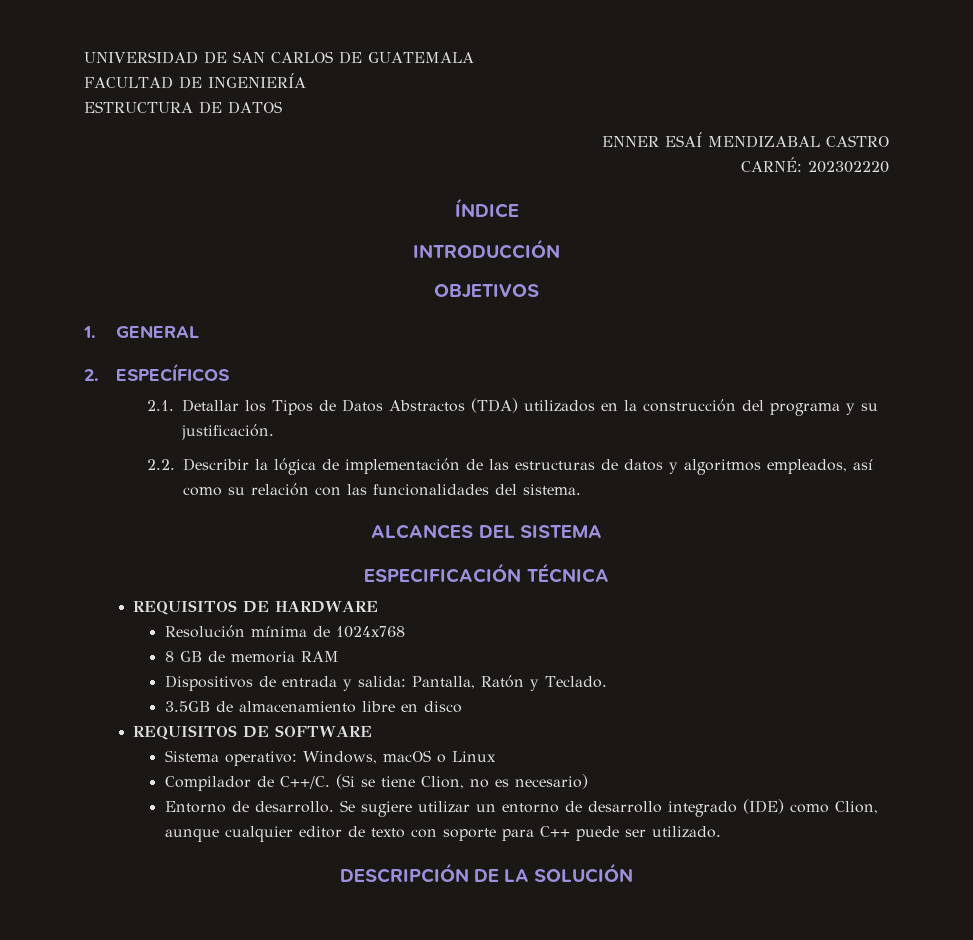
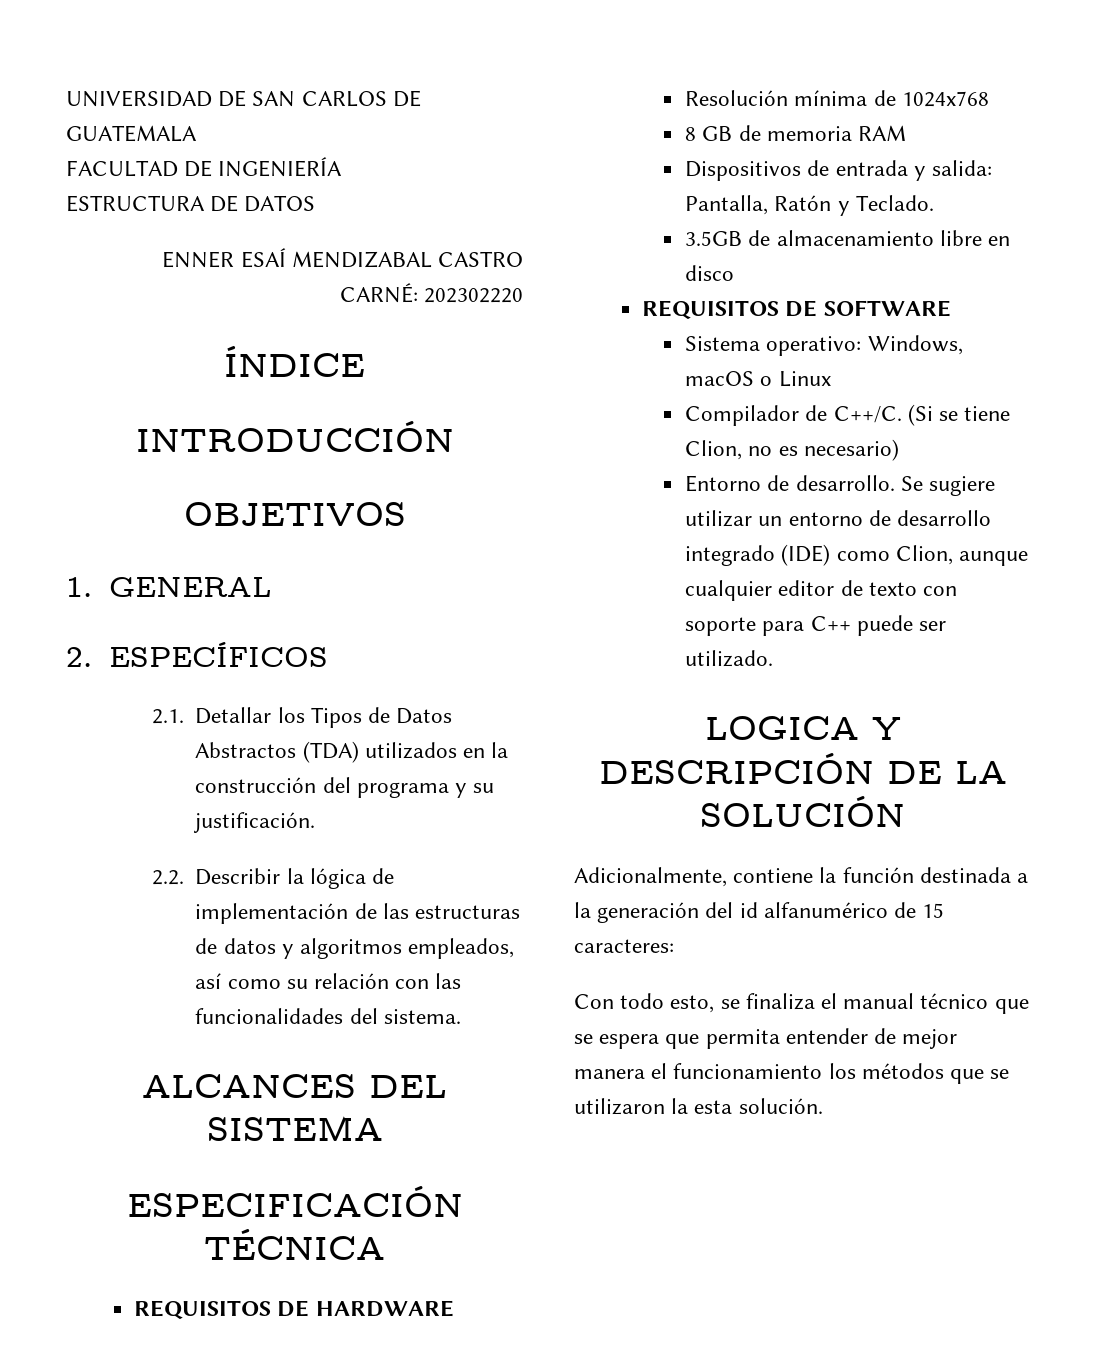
(721, 832) none -> [704,716,901,740] LOGICA Y
(634, 873) none -> [574,867,1029,887] [574,902,945,923] [574,939,674,953] [574,993,1029,1014] [574,1028,958,1049] [574,1063,1010,1084] [574,1098,823,1115] // Adicionalmente, contiene la función destinada a la generación del id alfanumérico de 15 caracteres: // Con todo esto, se finaliza el manual técnico que se espera que permita entender de mejor manera el funcionamiento los métodos que se utilizaron la esta solución.

